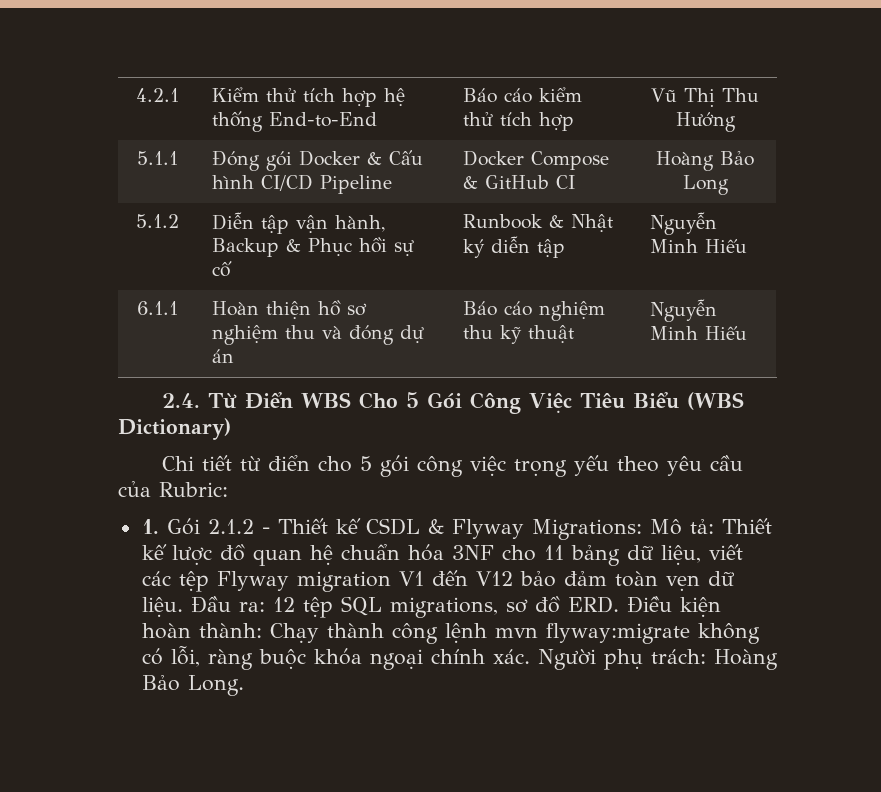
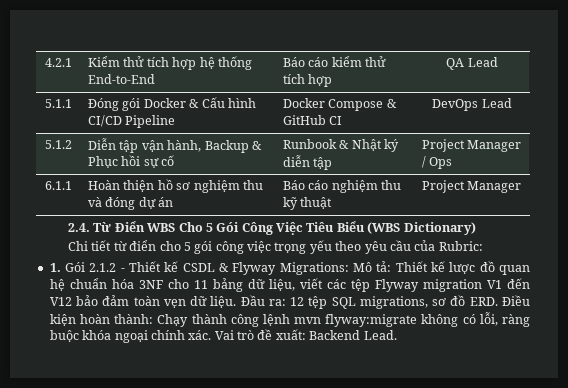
[651,88,759,107] [675,112,736,132] Vũ Thị Thu Hướng -> [446,57,498,70] QA Lead
[656,151,754,171] [682,175,729,195] Hoàng Bảo Long -> [432,98,512,111] DevOps Lead
[649,212,717,235] [649,239,747,253] Nguyễn Minh Hiếu -> [422,139,522,152] [422,156,453,169] Project Manager / Ops
[649,299,717,322] [649,326,747,340] Nguyễn Minh Hiếu -> [422,180,522,193] Project Manager
[537,649,778,670] [141,675,244,696] Người phụ trách: Hoàng Bảo Long. -> [214,329,397,340] Vai trò đề xuất: Backend Lead.

